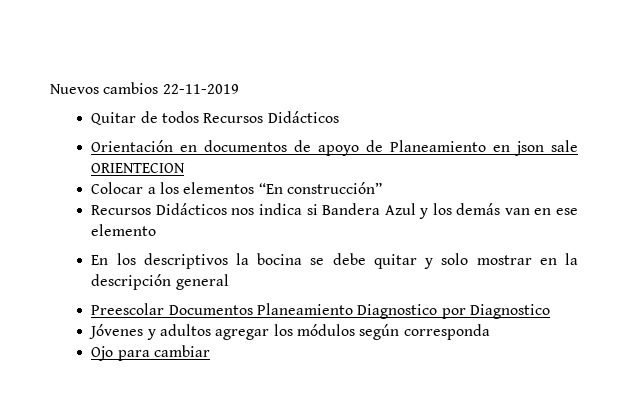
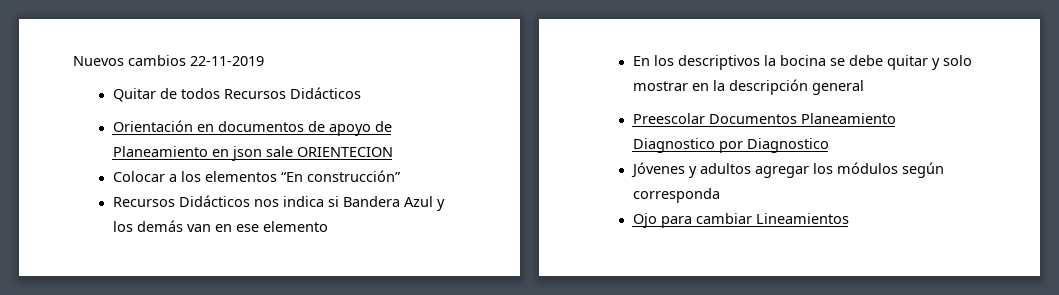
(210, 351) none -> [755,213,849,224] Lineamientos

